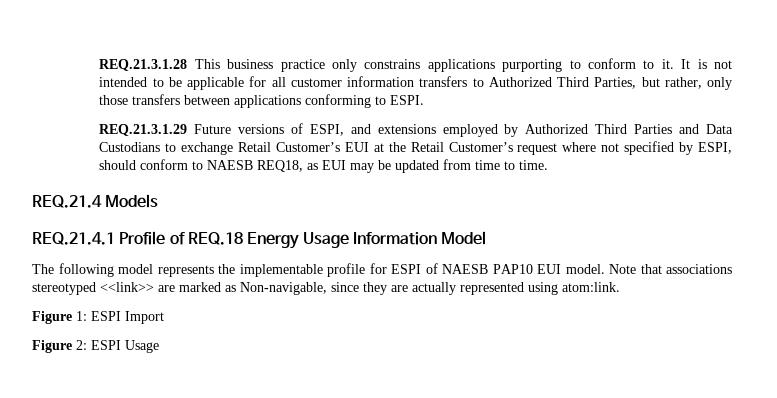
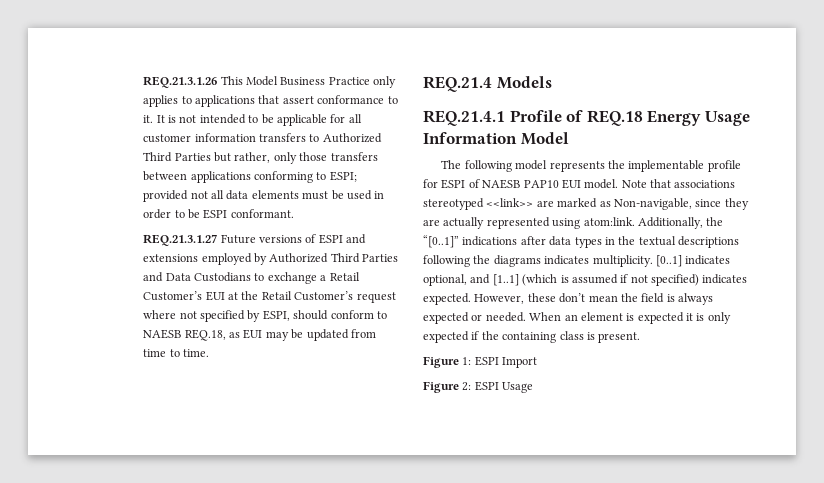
[99,58,636,72] REQ.21.3.1.28 This business practice only constrains applications purporting to conform -> [143,76,397,88] [143,95,385,107] REQ.21.3.1.26 This Model Business Practice only applies to applications that assert conformance
[594,77,637,89] Parties, -> [174,153,211,161] Parties
[390,95,425,105] [99,124,188,136] ESPI. // REQ.21.3.1.29 -> [329,171,357,182] [143,190,385,202] [143,209,294,219] [143,234,218,246] ESPI; provided not all data elements must be used in order to be ESPI conformant. // REQ.21.3.1.27
[309,124,344,136] ESPI, -> [318,234,343,244] ESPI
(234, 148) none -> [320,275,327,281] a
[257,160,304,172] REQ18, -> [184,329,226,341] REQ.18,
(620, 287) none -> [637,217,724,229] [423,235,739,248] [423,255,731,267] [423,274,748,286] [423,293,713,305] [423,312,731,324] [423,331,641,343] Additionally, the “[0..1]” indications after data types in the textual descriptions following the diagrams indicates multiplicity. [0..1] indicates optional, and [1..1] (which is assumed if not specified) indicates expected. However, these don’t mean the field is always expected or needed. When an element is expected it is only expected if the containing class is present.

